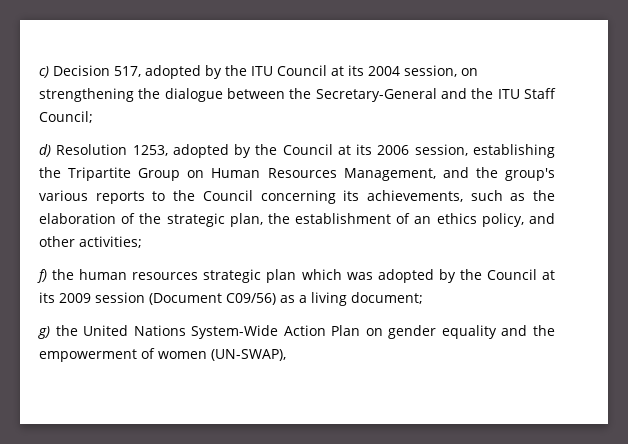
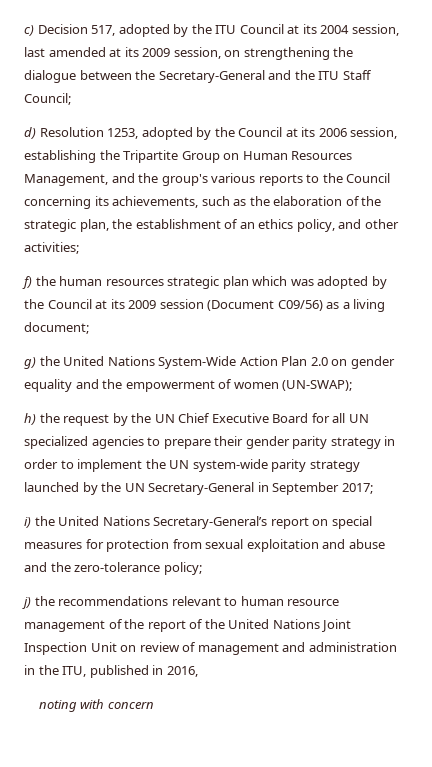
(457, 71) none -> [24,47,221,59] last amended at its 2009 session,
(361, 330) none -> [310,357,328,366] 2.0
[211,349,286,361] (UN-SWAP), -> [282,380,353,391] [24,413,369,426] [24,436,396,449] [24,459,360,472] [24,482,373,495] [24,516,372,529] [24,539,385,552] [24,562,202,575] [22,596,340,609] [24,619,352,632] [24,642,397,655] [24,665,198,678] [38,699,154,712] (UN-SWAP); // h) the request by the UN Chief Executive Board for all UN specialized agencies to prepare their gender parity strategy in order to implement the UN system-wide parity strategy launched by the UN Secretary-General in September 2017; // i) the United Nations Secretary-General’s report on special measures for protection from sexual exploitation and abuse and the zero-tolerance policy; // j) the recommendations relevant to human resource management of the report of the United Nations Joint Inspection Unit on review of management and administration in the ITU, published in 2016, // noting with concern

